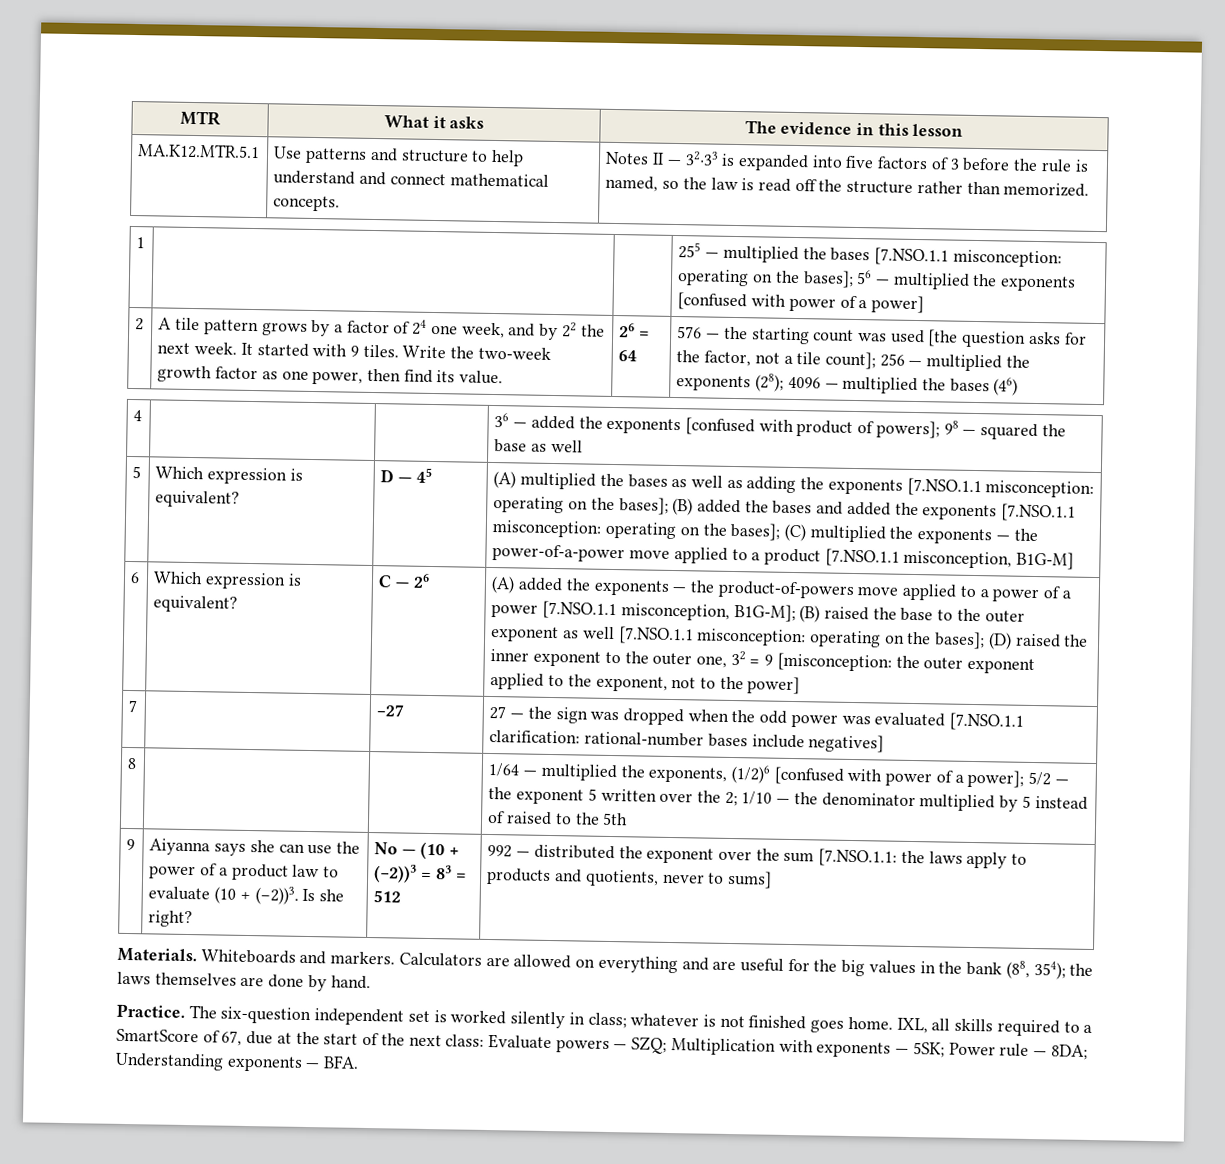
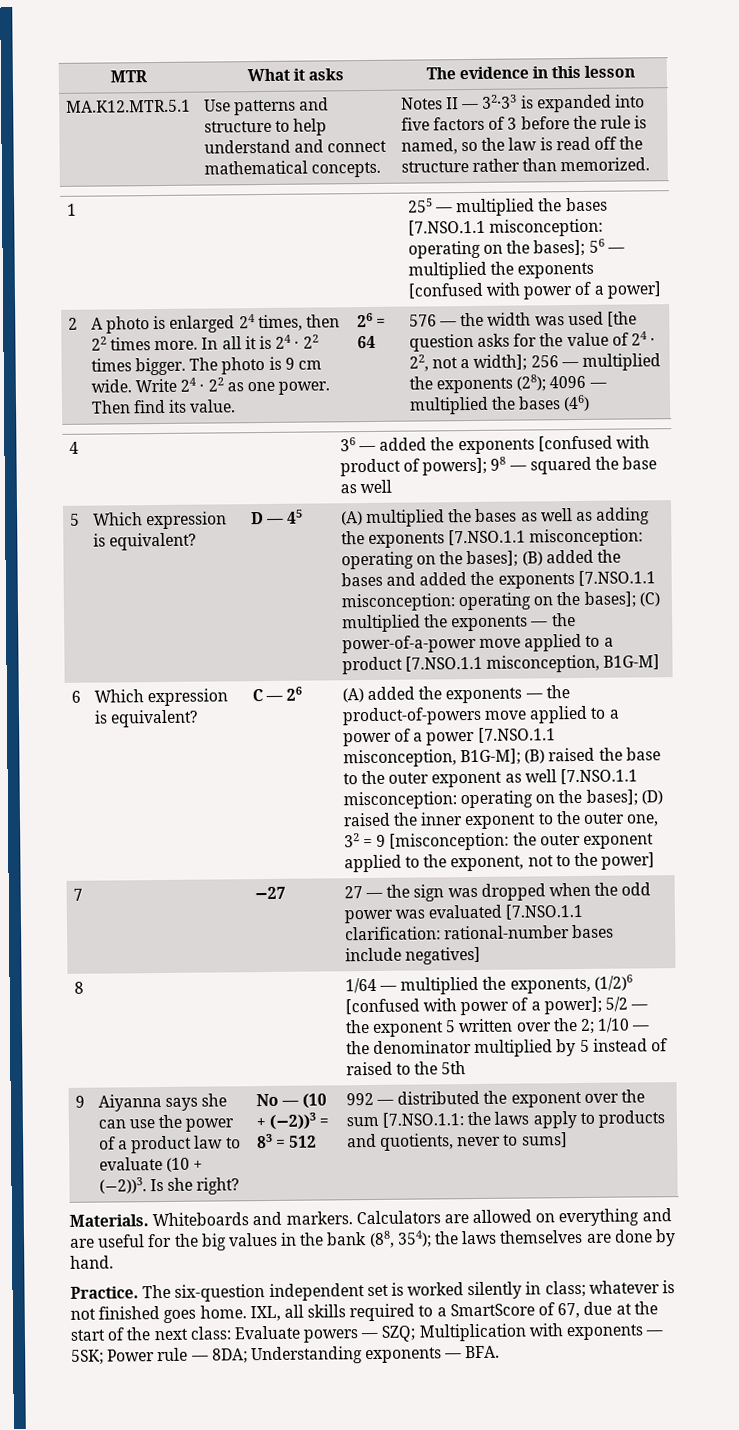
[175,317,605,341] [157,342,551,360] [157,365,401,385] tile pattern grows by a factor of 24 one week, and by 22 the next week. It started with 9 tiles. Write the two-week growth factor as one power, then -> [106,314,340,334] [90,334,319,351] [90,356,322,376] [90,377,331,395] [90,400,131,414] photo is enlarged 24 times, then 22 times more. In all it is 24 · 22 times bigger. The photo is 9 cm wide. Write 24 · 22 as one power. Then
[750,327,855,345] starting count -> [487,312,532,326] width
[704,350,876,370] factor, not a tile count]; -> [566,331,656,347] [408,354,528,372] value of 24 · 22, not a width];

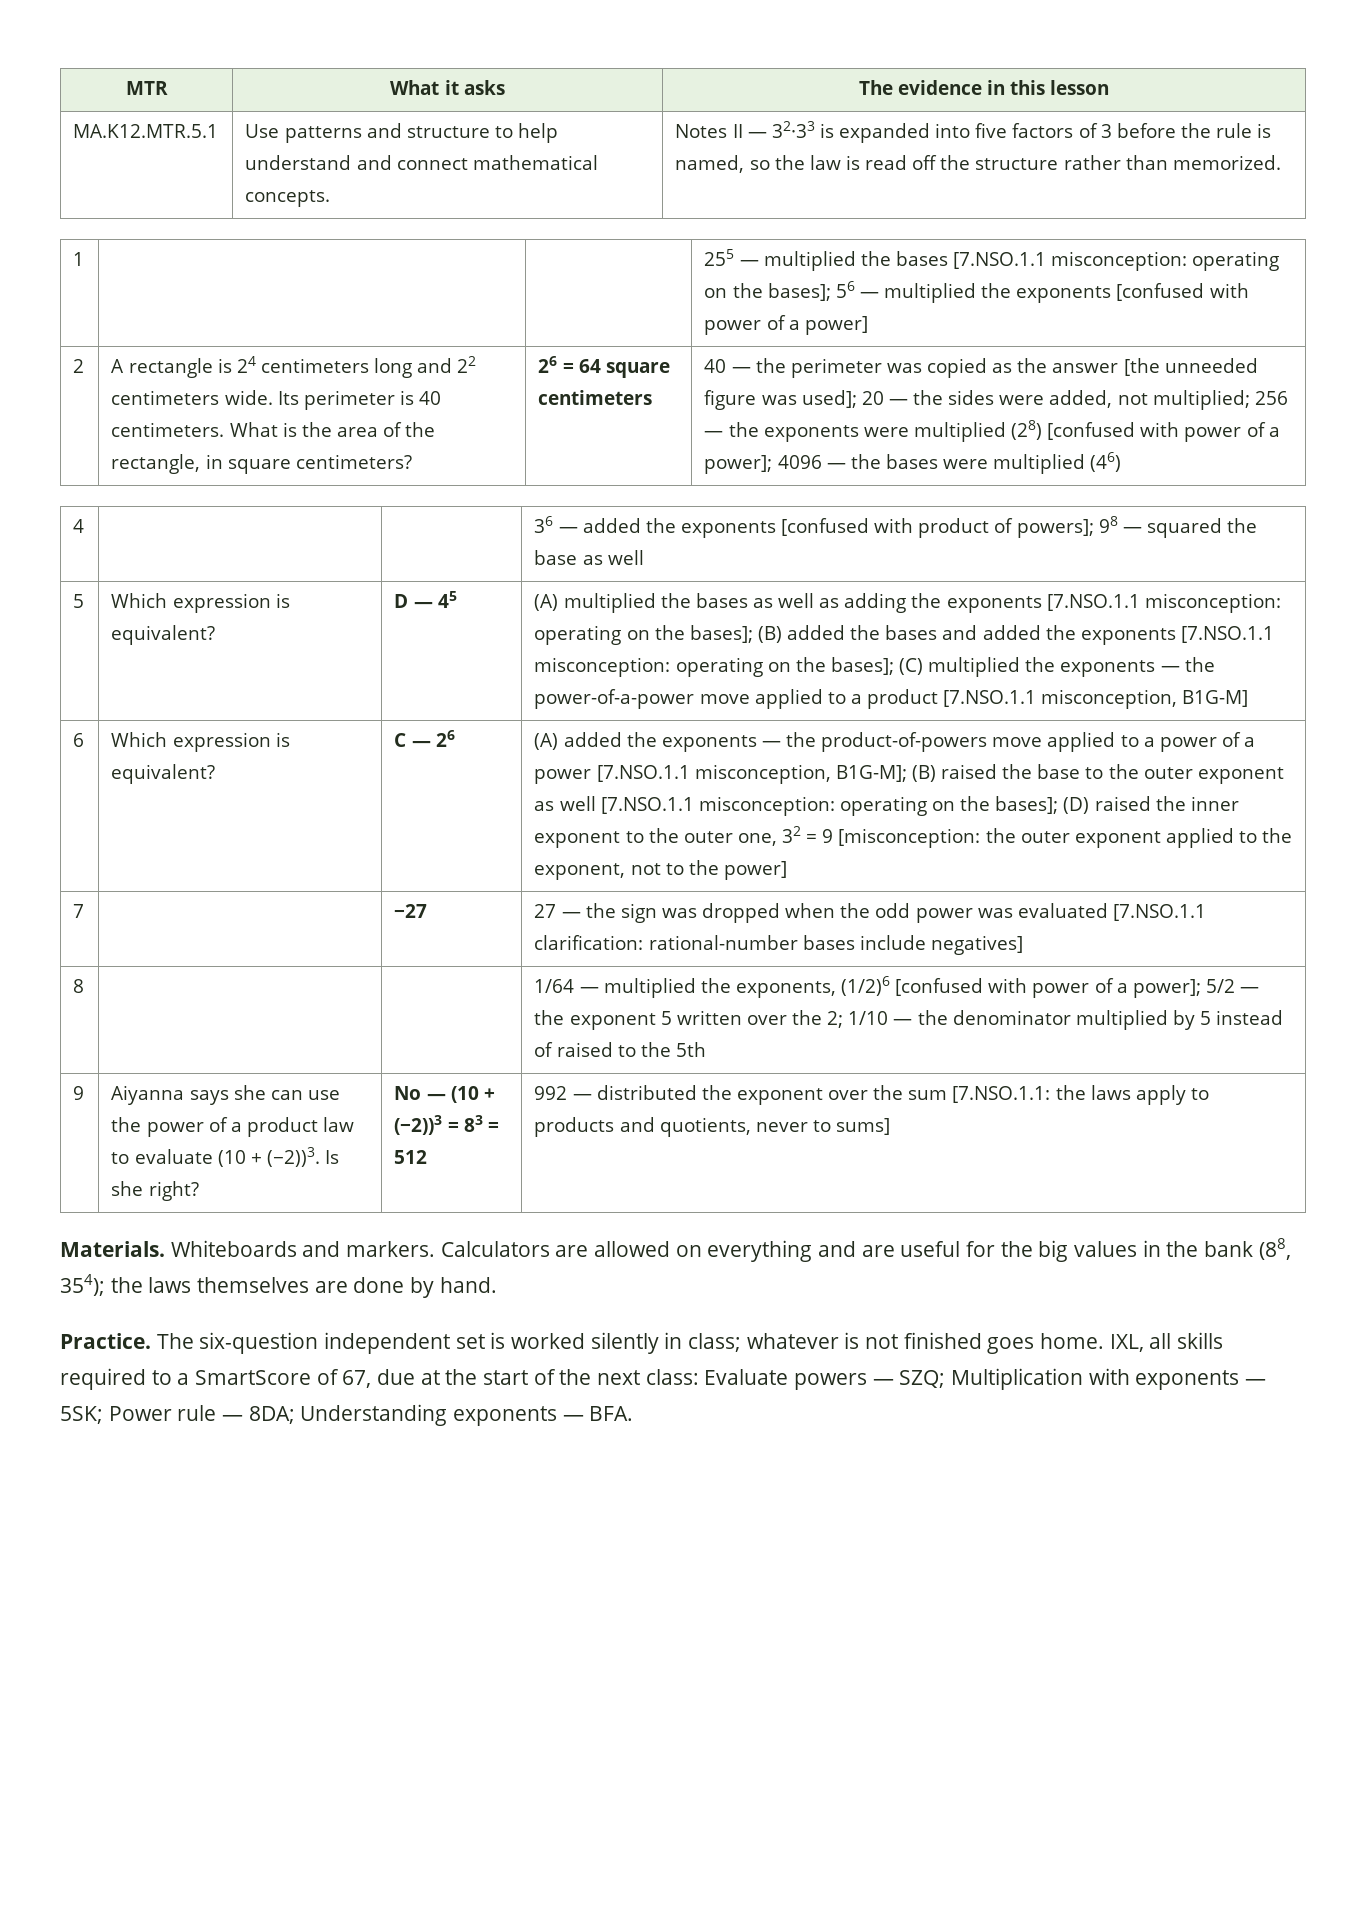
[106,314,340,334] [90,334,319,351] [90,356,322,376] [90,377,331,395] [90,399,237,414] [356,312,387,328] [356,335,376,349] [408,311,637,327] [408,331,656,352] [408,354,528,372] photo is enlarged 24 times, then 22 times more. In all it is 24 · 22 times bigger. The photo is 9 cm wide. Write 24 · 22 as one power. Then find its value. | 26 = 64 | 576 — the width was used [the question asks for the value of 24 · 22, not a width]; -> [128,356,477,378] [111,390,442,410] [111,422,436,437] [111,454,412,474] [538,356,670,378] [538,390,653,405] [704,358,1258,378] [704,390,1250,410] rectangle is 24 centimeters long and 22 centimeters wide. Its perimeter is 40 centimeters. What is the area of the rectangle, in square centimeters? | 26 = 64 square centimeters | 40 — the perimeter was copied as the answer [the unneeded figure was used]; 20 — the sides were added, not multiplied;
[581,353,661,371] [408,374,547,394] multiplied the exponents (28); -> [728,420,1280,442] [704,455,773,474] the exponents were multiplied (28) [confused with power of a power];
[408,396,562,415] multiplied the bases -> [850,454,1086,474] the bases were multiplied

